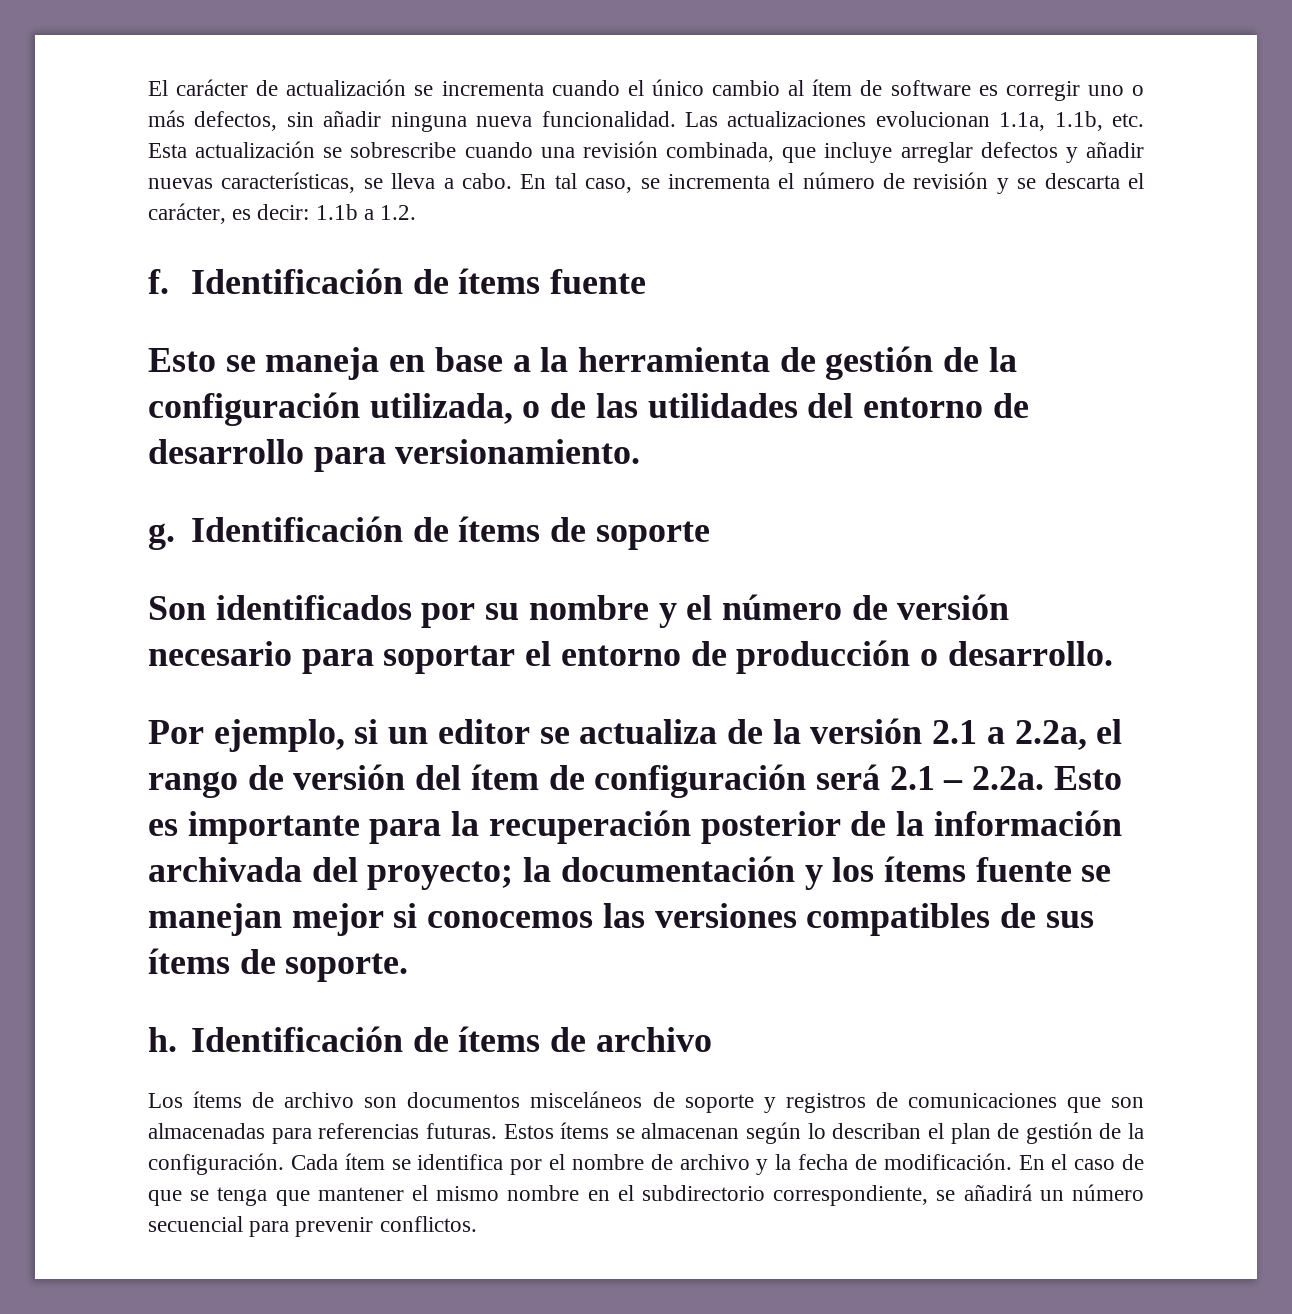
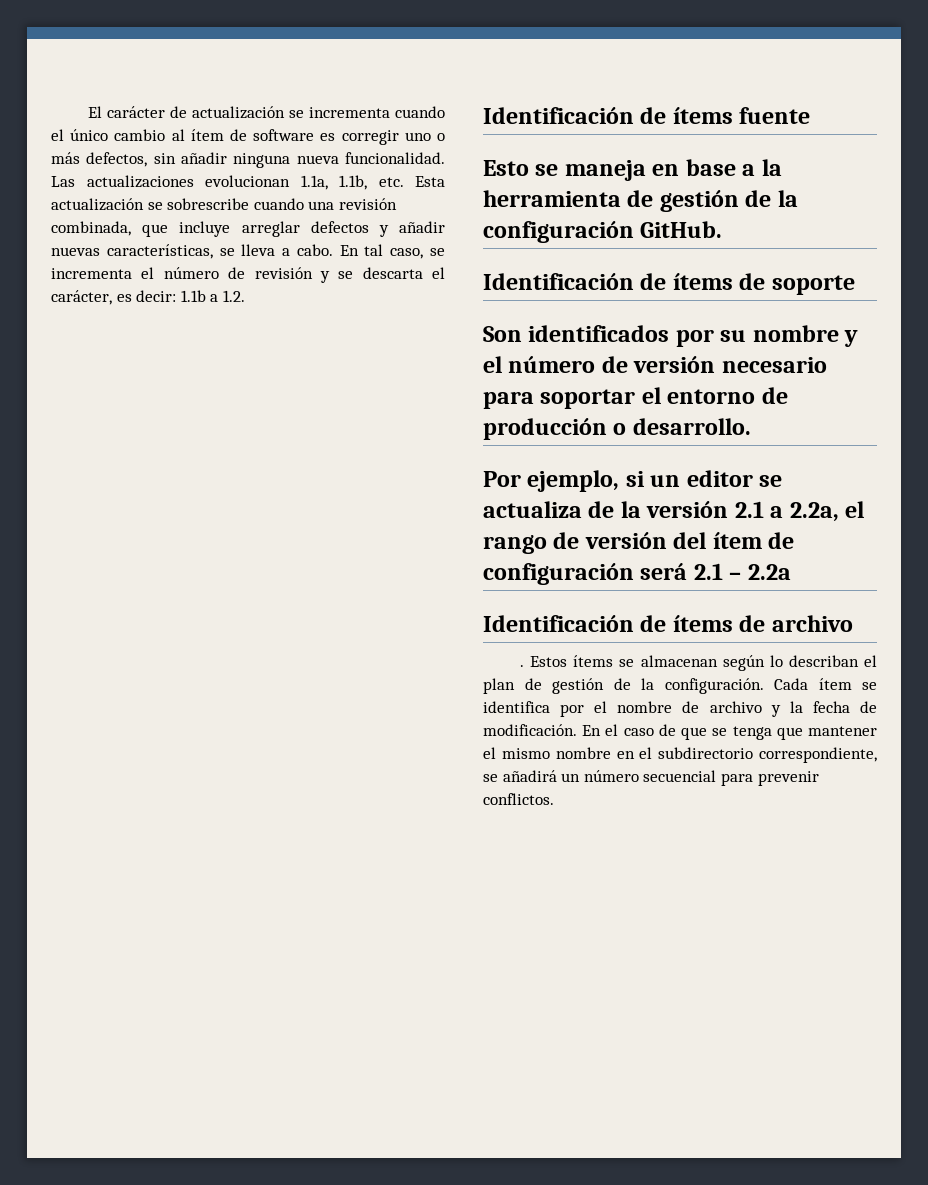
[148,269,169,294] f. -> (245, 296) none
[369,393,1029,424] [148,439,641,472] [148,523,175,550] utilizada, o de las utilidades del entorno de desarrollo para versionamiento. // g. -> [640,221,723,238] GitHub. //
[972,766,1122,790] [148,810,1122,844] [148,856,1112,890] [148,903,1094,936] [148,948,409,982] [148,1027,177,1052] 2.2a. Esto es importante para la recuperación posterior de la información archivada del proyecto; la documentación y los ítems fuente se manejan mejor si conocemos las versiones compatibles de sus ítems de soporte. // h. -> [747,564,791,580] 2.2a //
[148,1091,1144,1113] [148,1123,497,1144] Los ítems de archivo son documentos misceláneos de soporte y registros de comunicaciones que son almacenadas para referencias futuras. -> [520,665,525,667] .

